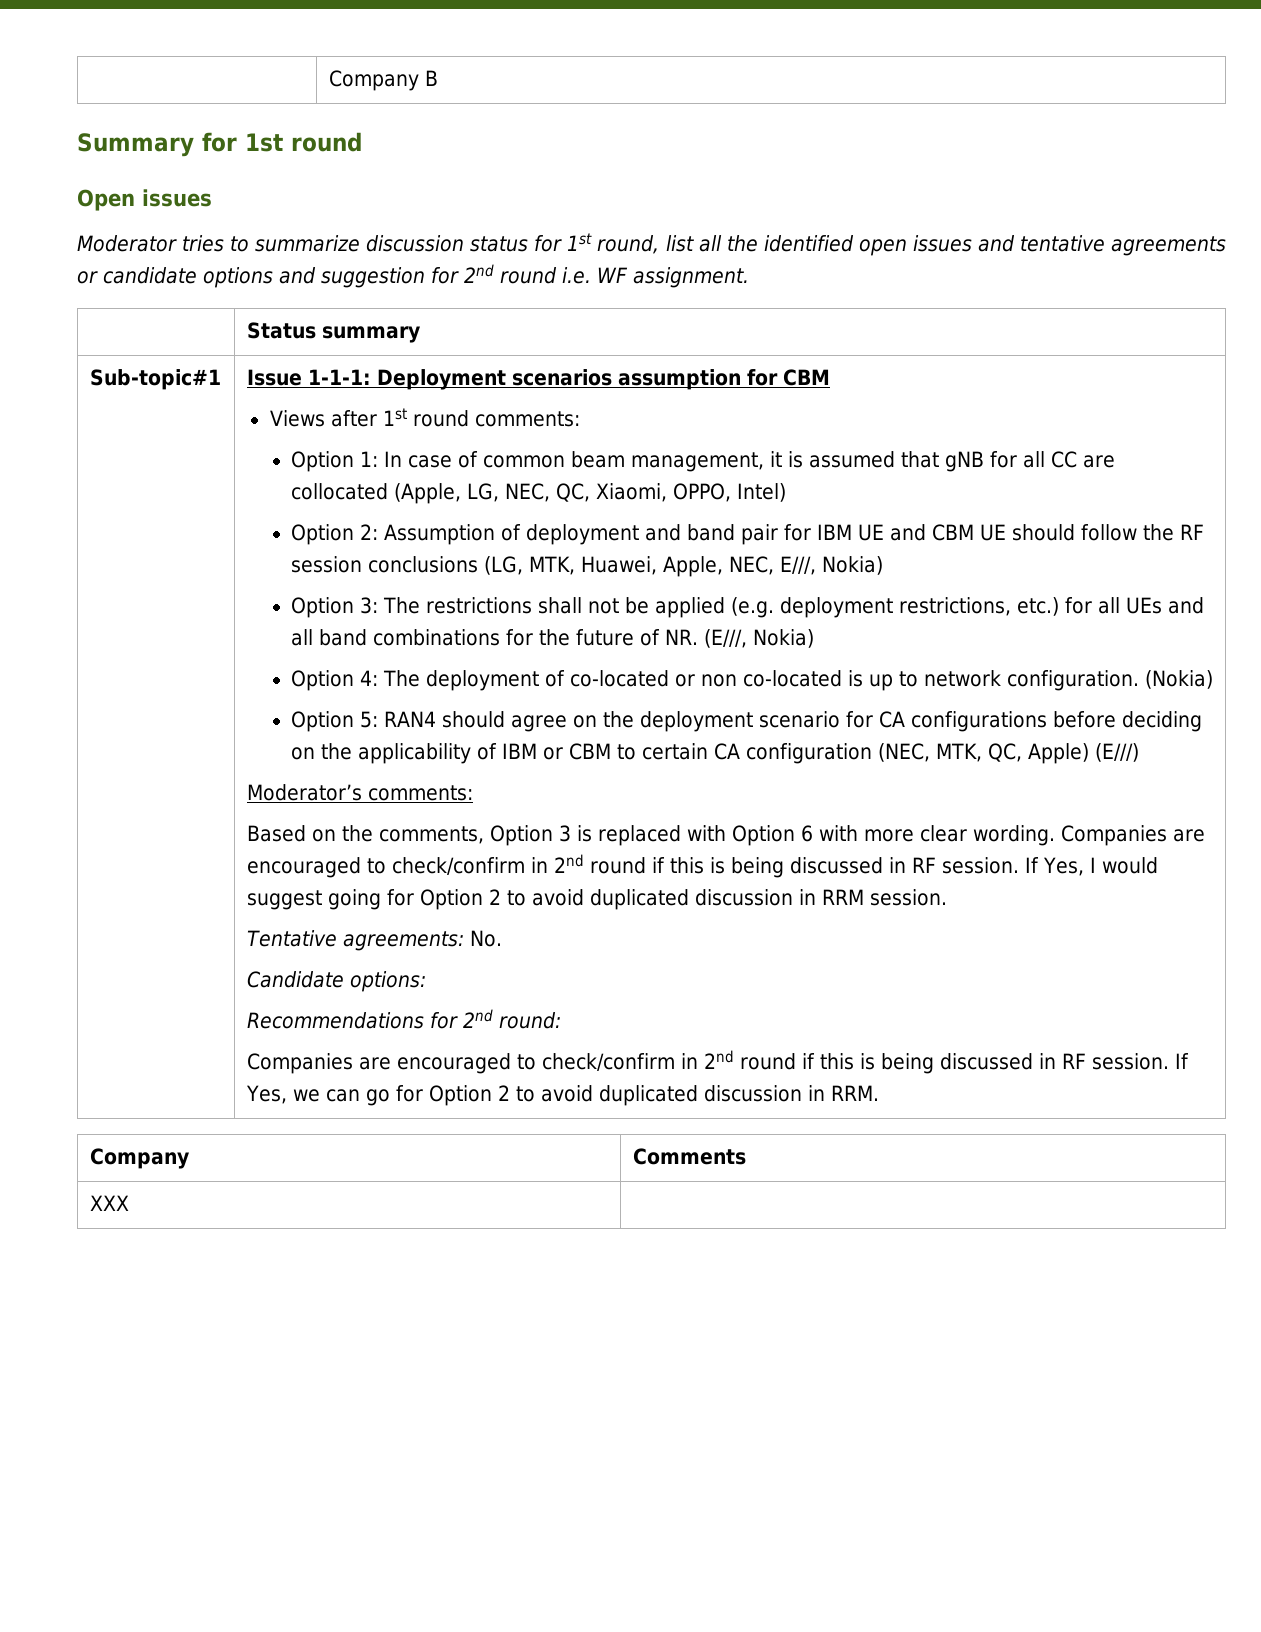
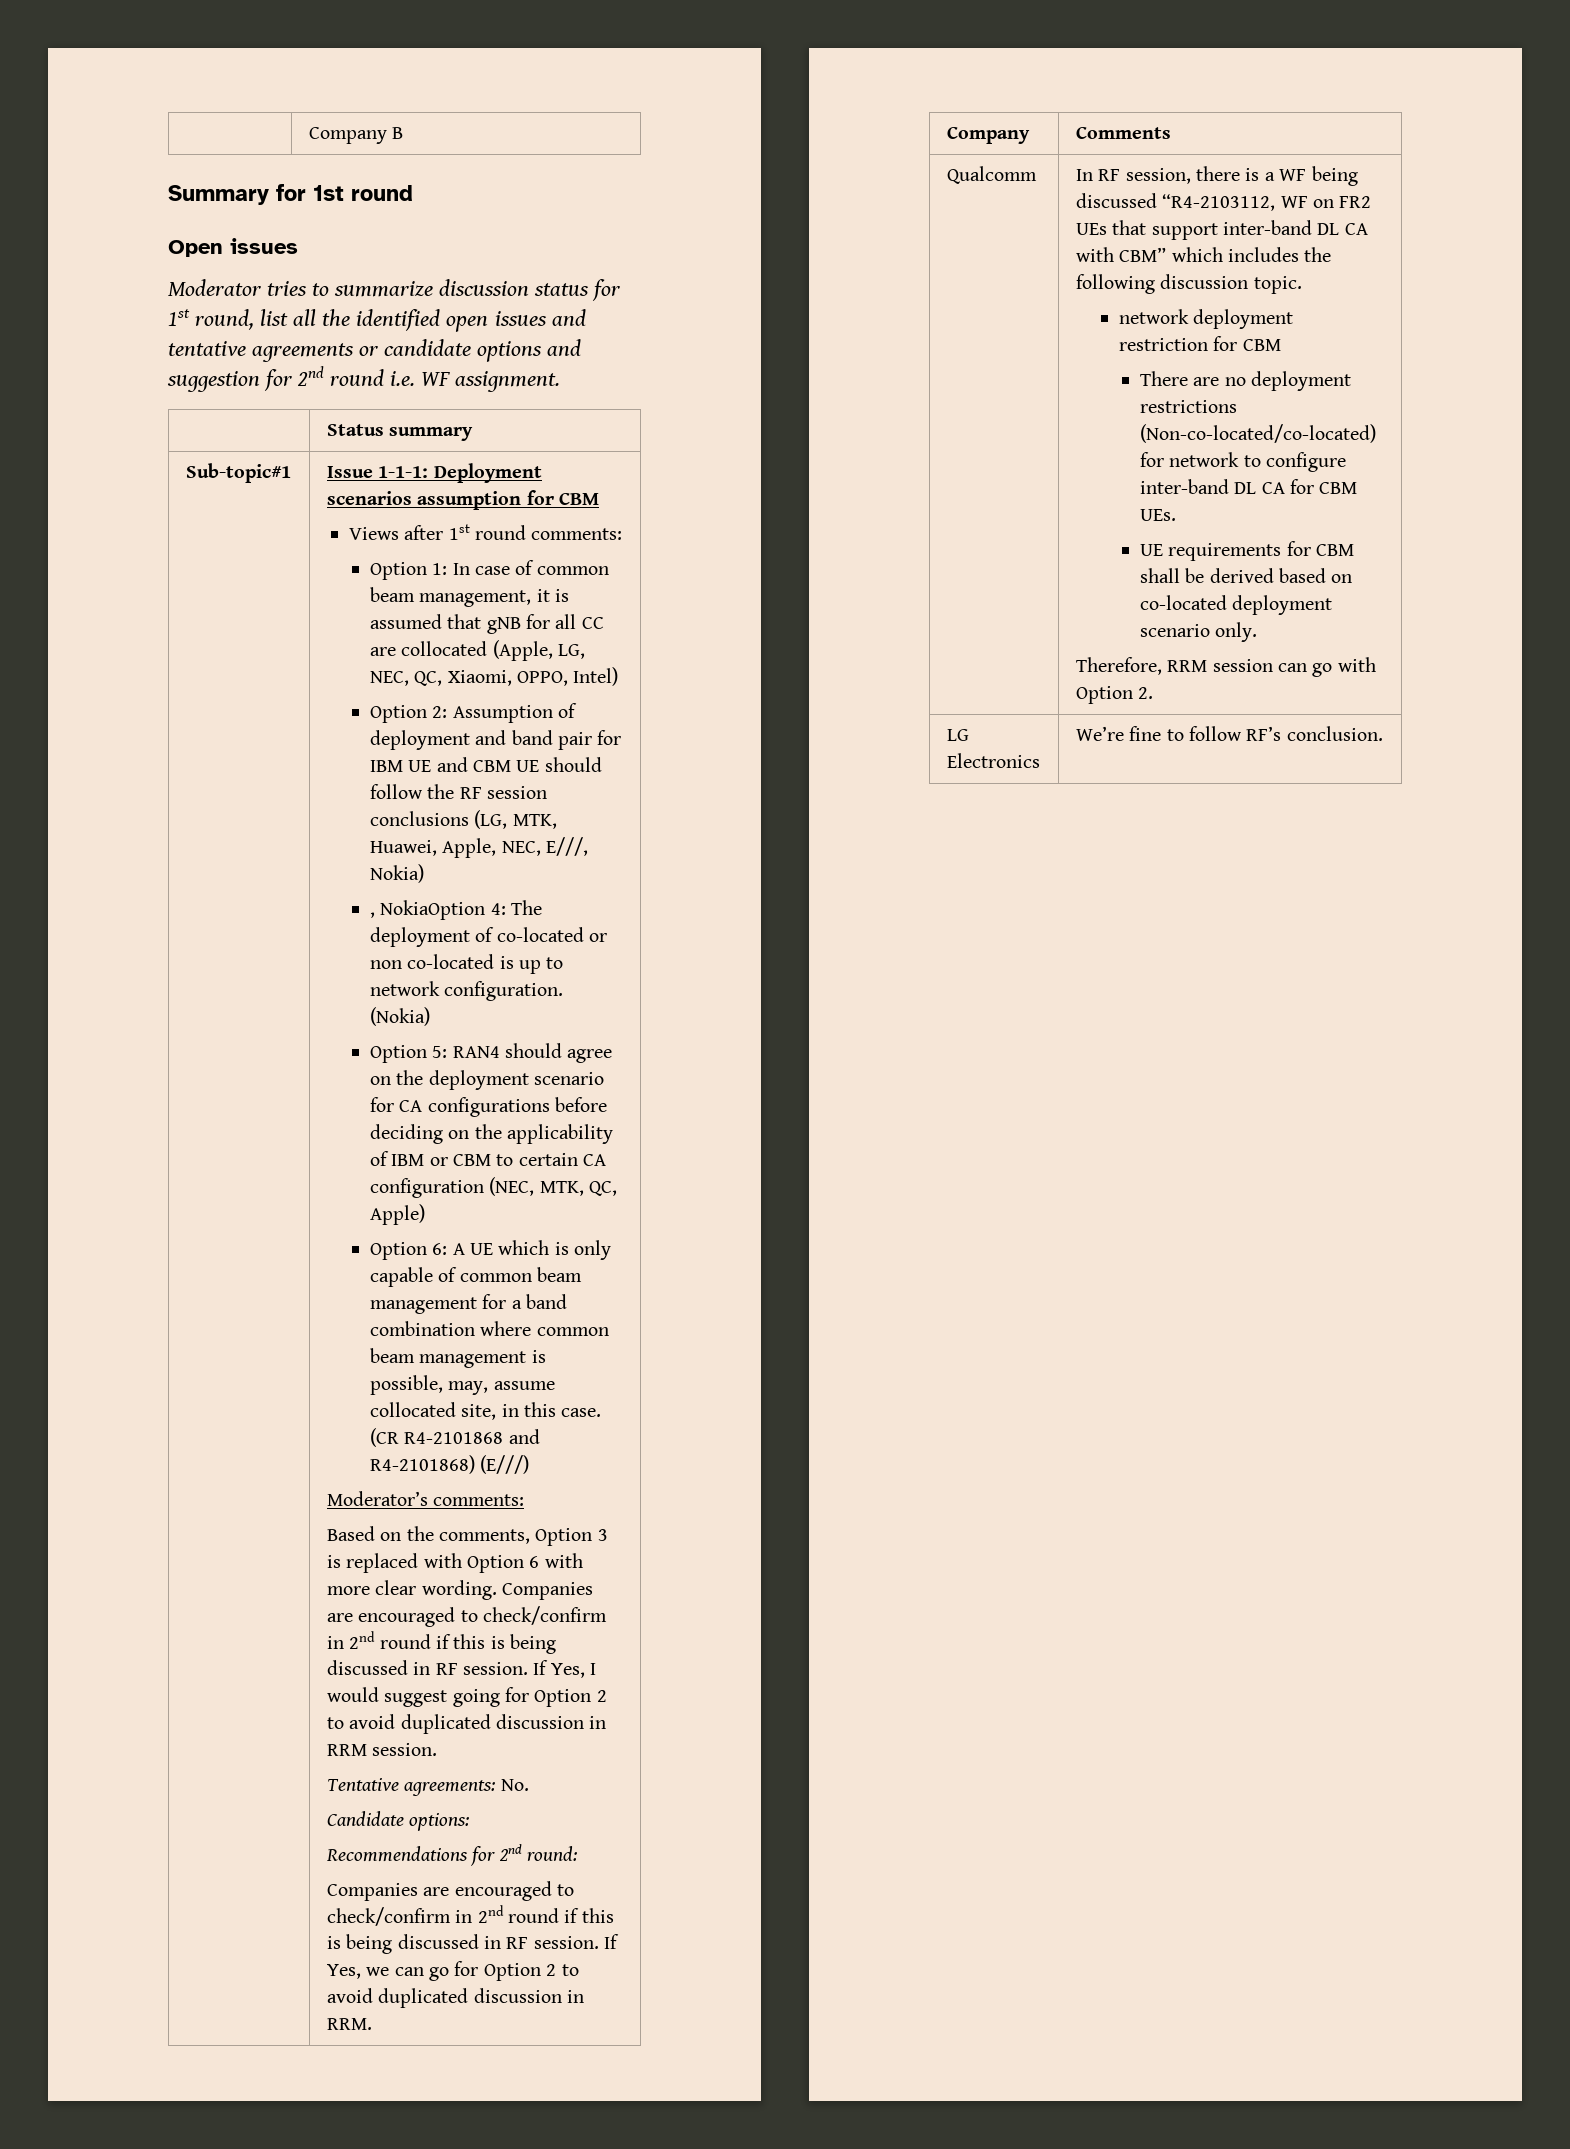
[290,597,1204,618] [290,629,814,648] [290,670,354,691] Option 3: The restrictions shall not be applied (e.g. deployment restrictions, etc.) for all UEs and all band combinations for the future of NR. (E///, Nokia) // Option -> [369,900,486,920] , NokiaOption
(1089, 753) none -> [369,1240,612,1260] [369,1267,582,1287] [369,1294,567,1314] [369,1321,609,1336] [369,1348,546,1368] [369,1375,555,1395] [369,1402,602,1420] [369,1428,540,1447] [369,1455,475,1474] // Option 6: A UE which is only capable of common beam management for a band combination where common beam management is possible, may, assume collocated site, in this case. (CR R4-2101868 and R4-2101868)
[89,1195,129,1211] XXX | -> [946,166,1037,184] [1075,166,1358,186] [1075,193,1372,211] [1075,220,1368,240] [1075,247,1332,262] [1075,274,1302,294] [1118,309,1294,329] [1118,336,1281,351] [1139,371,1351,391] [1139,400,1237,413] [1139,424,1376,443] [1139,452,1346,472] [1139,479,1358,494] [1139,509,1176,521] [1139,541,1354,561] [1139,568,1353,583] [1139,595,1333,615] [1139,622,1258,642] [1075,657,1376,677] [1075,686,1154,704] [946,729,969,741] [946,753,1040,768] [1075,726,1383,741] Qualcomm | In RF session, there is a WF being discussed “R4-2103112, WF on FR2 UEs that support inter-band DL CA with CBM” which includes the following discussion topic. // network deployment restriction for CBM // There are no deployment restrictions (Non-co-located/co-located) for network to configure inter-band DL CA for CBM UEs. // UE requirements for CBM shall be derived based on co-located deployment scenario only. // Therefore, RRM session can go with Option 2. // LG Electronics | We’re fine to follow RF’s conclusion.

